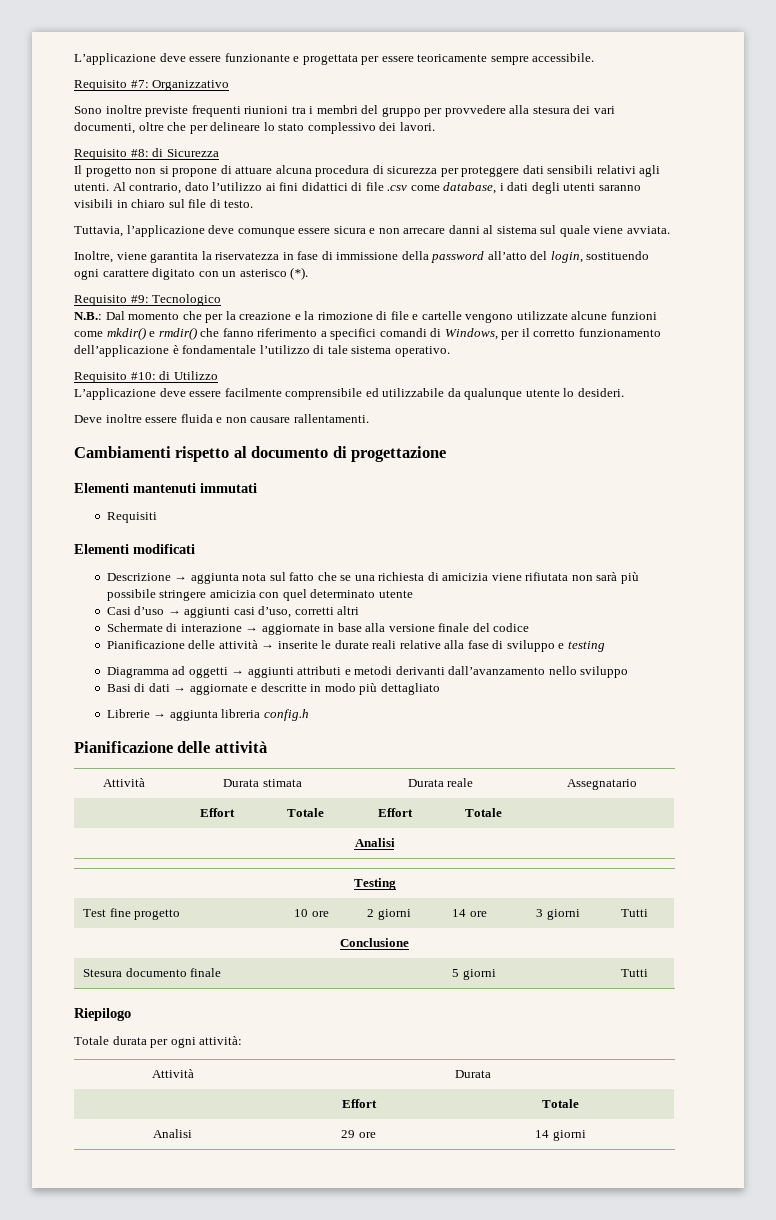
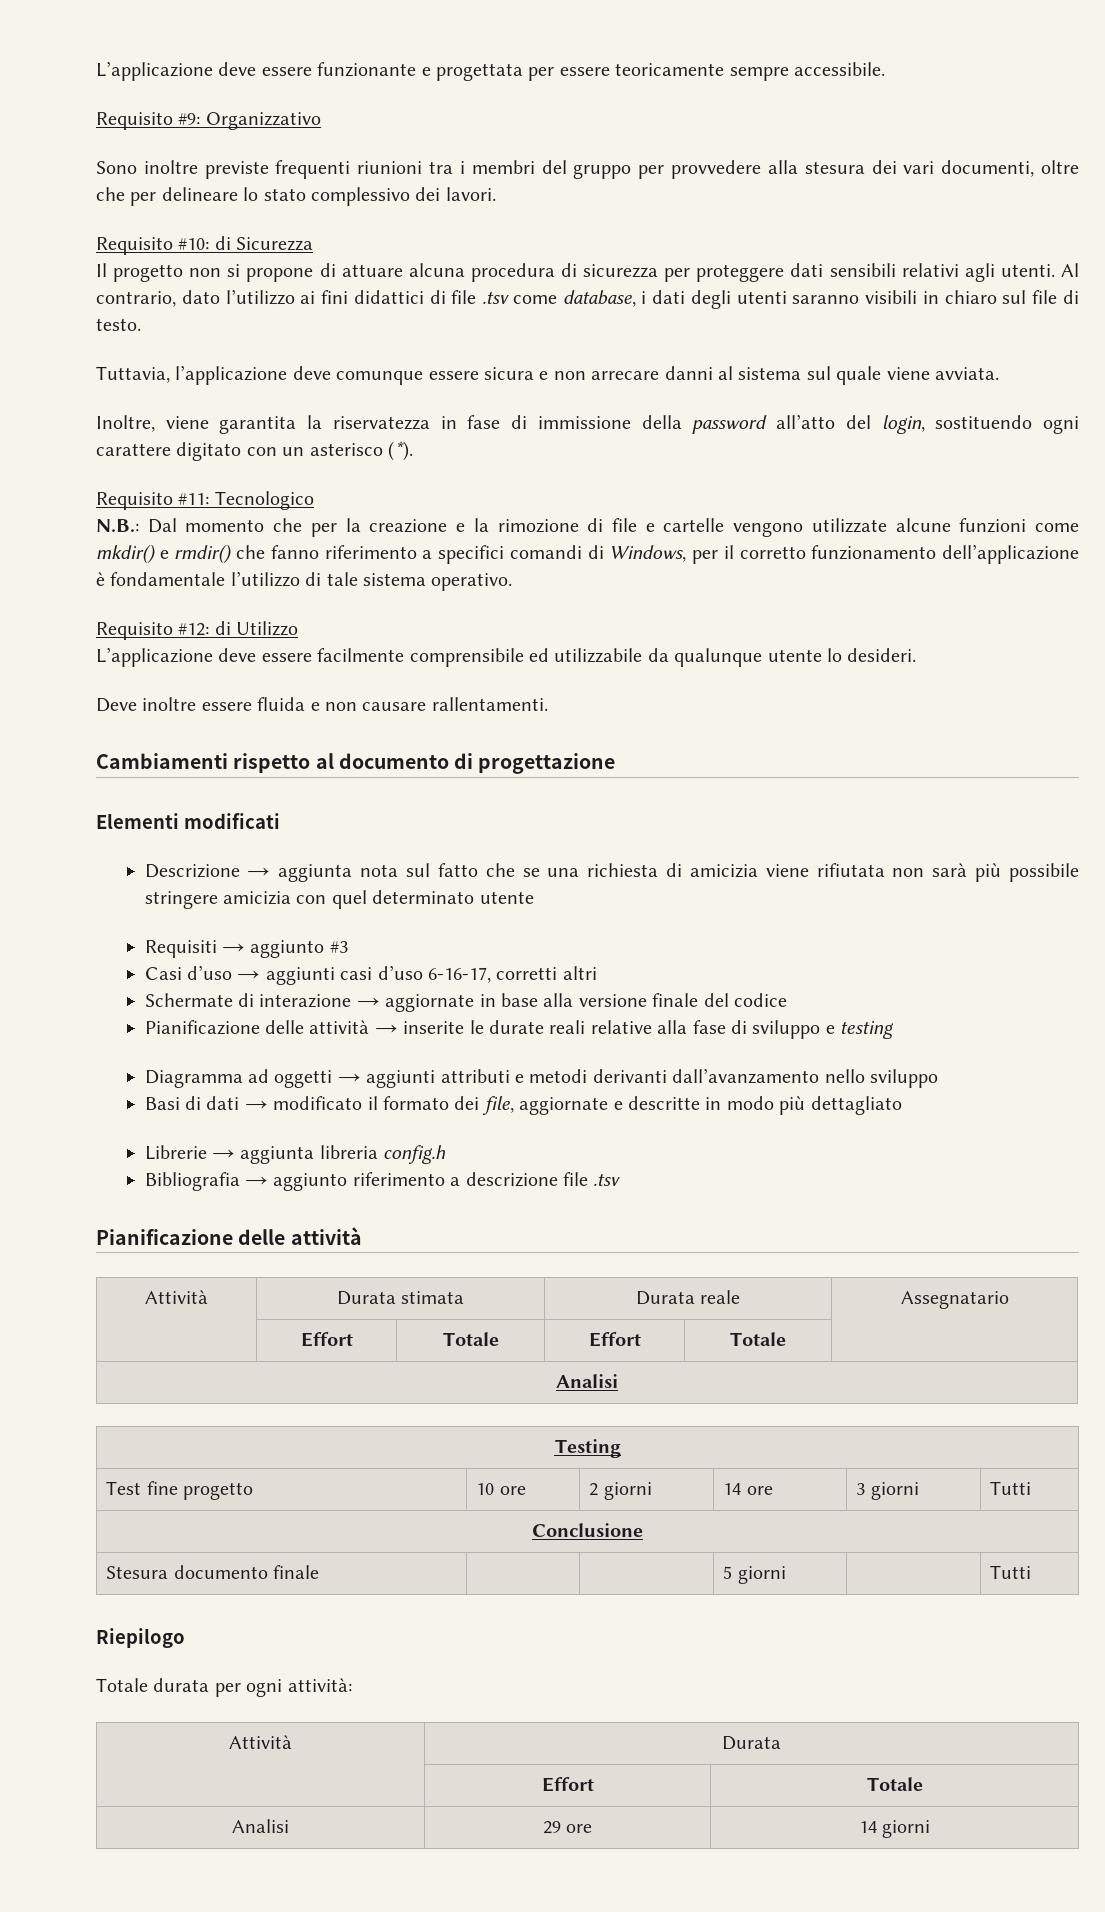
[130,80,149,88] #7: -> [178,113,201,125] #9:
[130,149,149,157] #8: -> [178,238,210,250] #10:
[387,185,408,191] .csv -> [482,292,510,304] .tsv
[130,295,149,303] #9: -> [178,493,210,505] #11:
[130,372,156,380] #10: -> [178,623,210,636] #12:
[74,483,257,493] [106,512,157,523] // Elementi mantenuti immutati // Requisiti -> (616, 763) none
(413, 594) none -> [144,940,348,958] // Requisiti → aggiunto #3
[258,606,292,618] d’uso, -> [377,965,491,983] d’uso 6-16-17,
(187, 689) none -> [273,1096,514,1115] modificato il formato dei file,
(309, 715) none -> [144,1172,621,1191] // Bibliografia → aggiunto riferimento a descrizione file .tsv

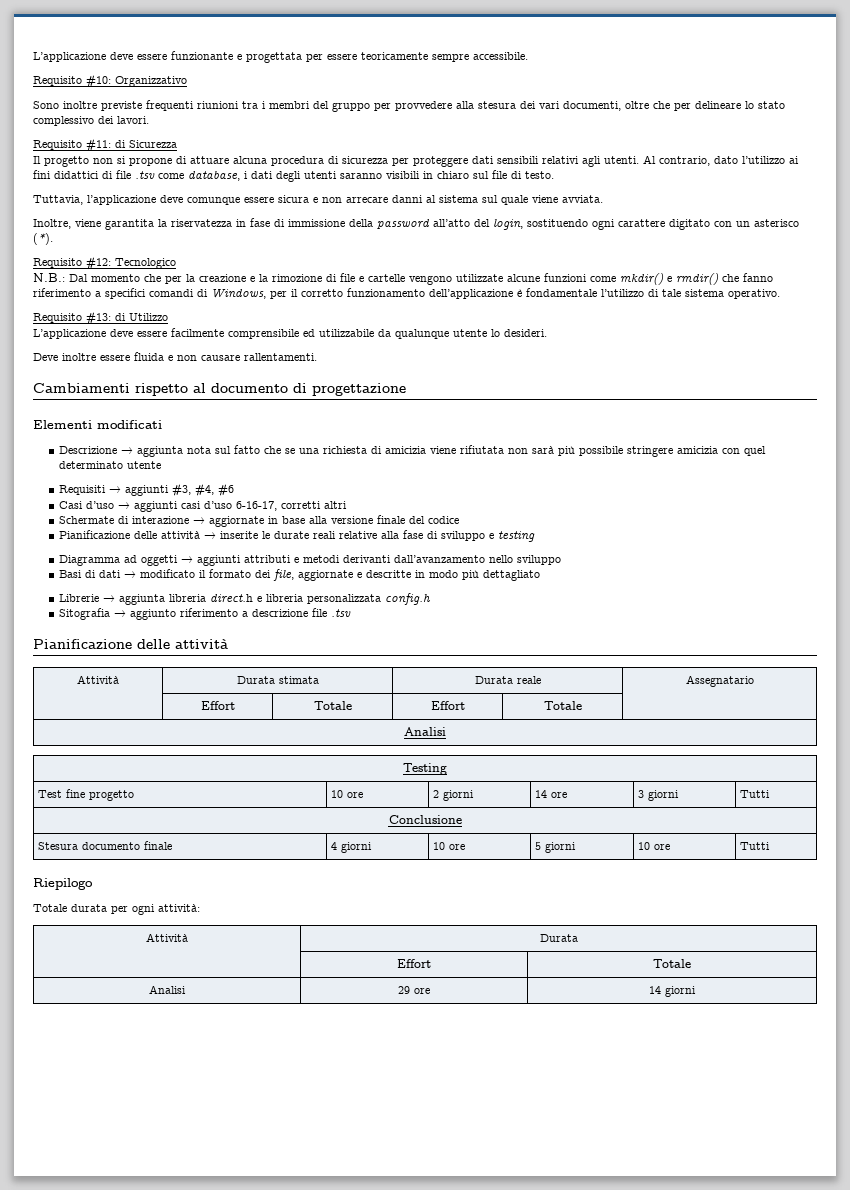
[178,113,201,125] #9: -> [86,74,111,88] #10:
[178,238,210,250] #10: -> [86,138,111,152] #11:
[178,493,210,505] #11: -> [86,256,111,270] #12:
[178,623,210,636] #12: -> [86,311,111,325] #13:
[250,940,348,958] aggiunto #3 -> [125,483,235,497] aggiunti #3, #4, #6
(378, 1152) none -> [210,594,382,604] direct.h e libreria personalizzata
[144,1172,240,1191] Bibliografia -> [59,608,111,620] Sitografia
(320, 1572) | -> [330,842,372,853] [432,842,465,850] 4 giorni | 10 ore
(786, 1575) none -> [637,842,670,850] 10 ore

